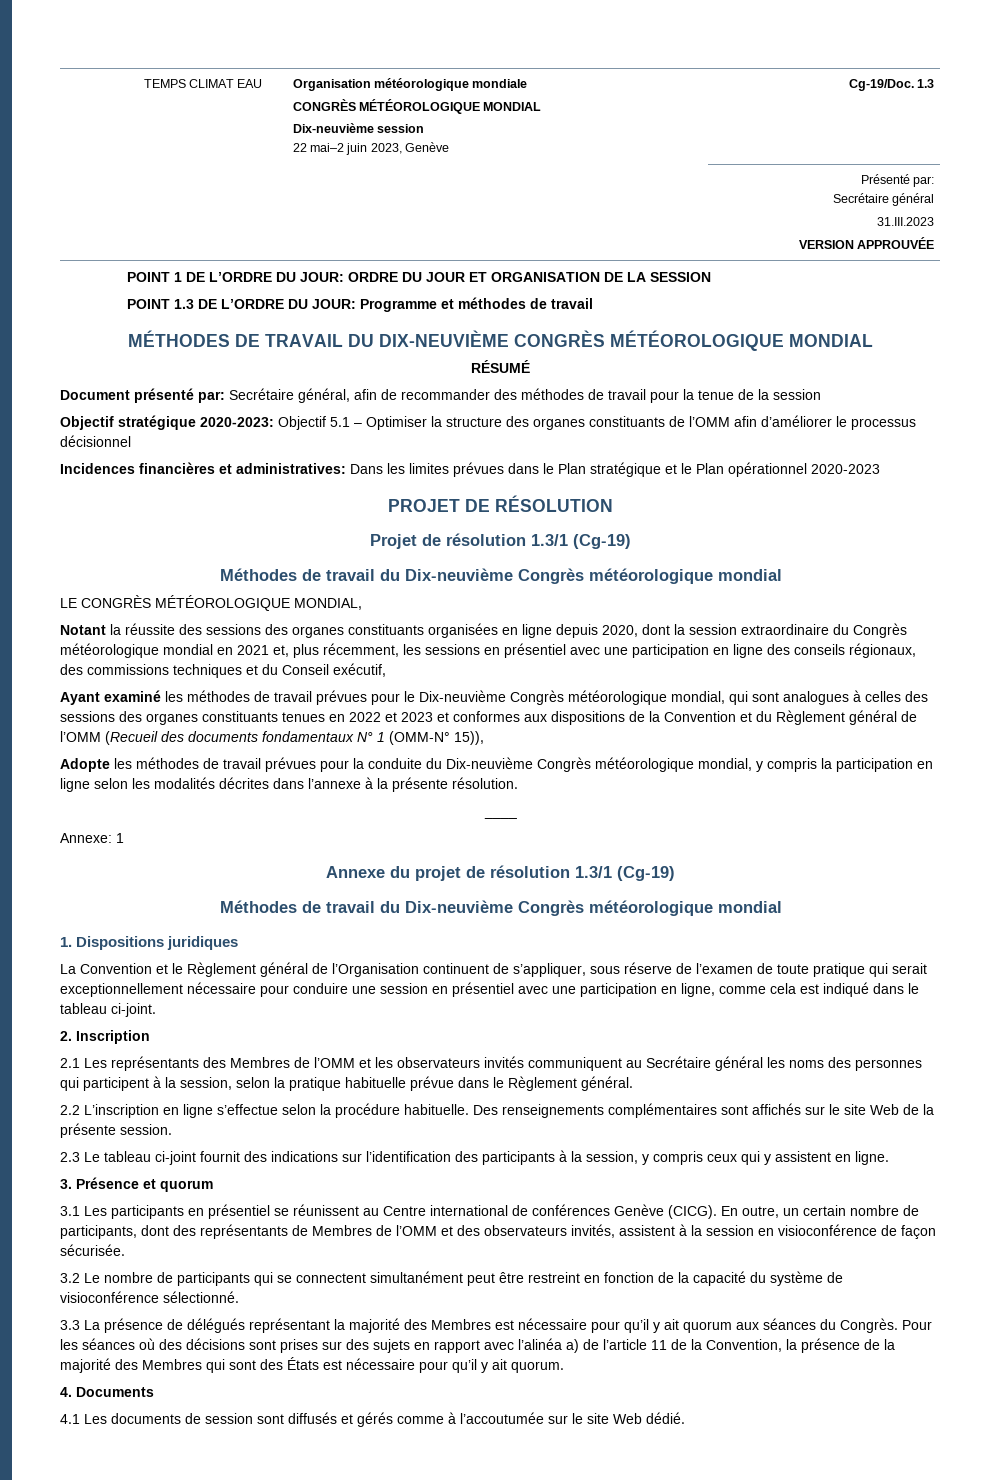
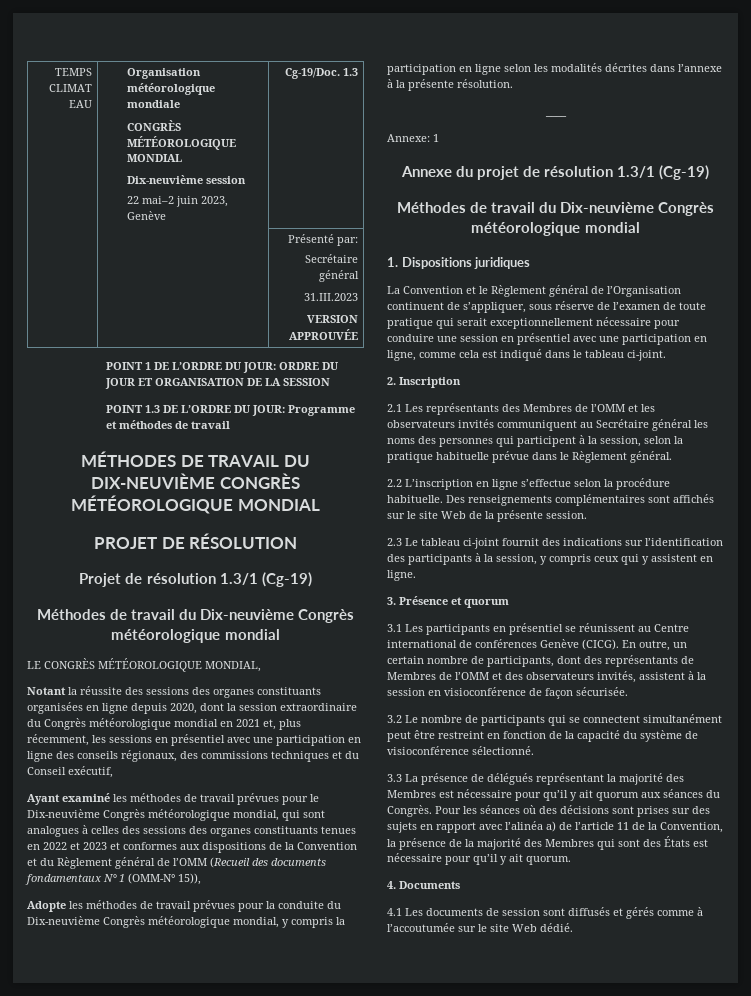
[471,360,530,373] [60,388,821,403] [60,415,916,430] [60,435,131,447] [60,462,880,477] // RÉSUMÉ // Document présenté par: Secrétaire général, afin de recommander des méthodes de travail pour la tenue de la session // Objectif stratégique 2020-2023: Objectif 5.1 – Optimiser la structure des organes constituants de l’OMM afin d’améliorer le processus décisionnel // Incidences financières et administratives: Dans les limites prévues dans le Plan stratégique et le Plan opérationnel 2020-2023 -> (320, 505) none

